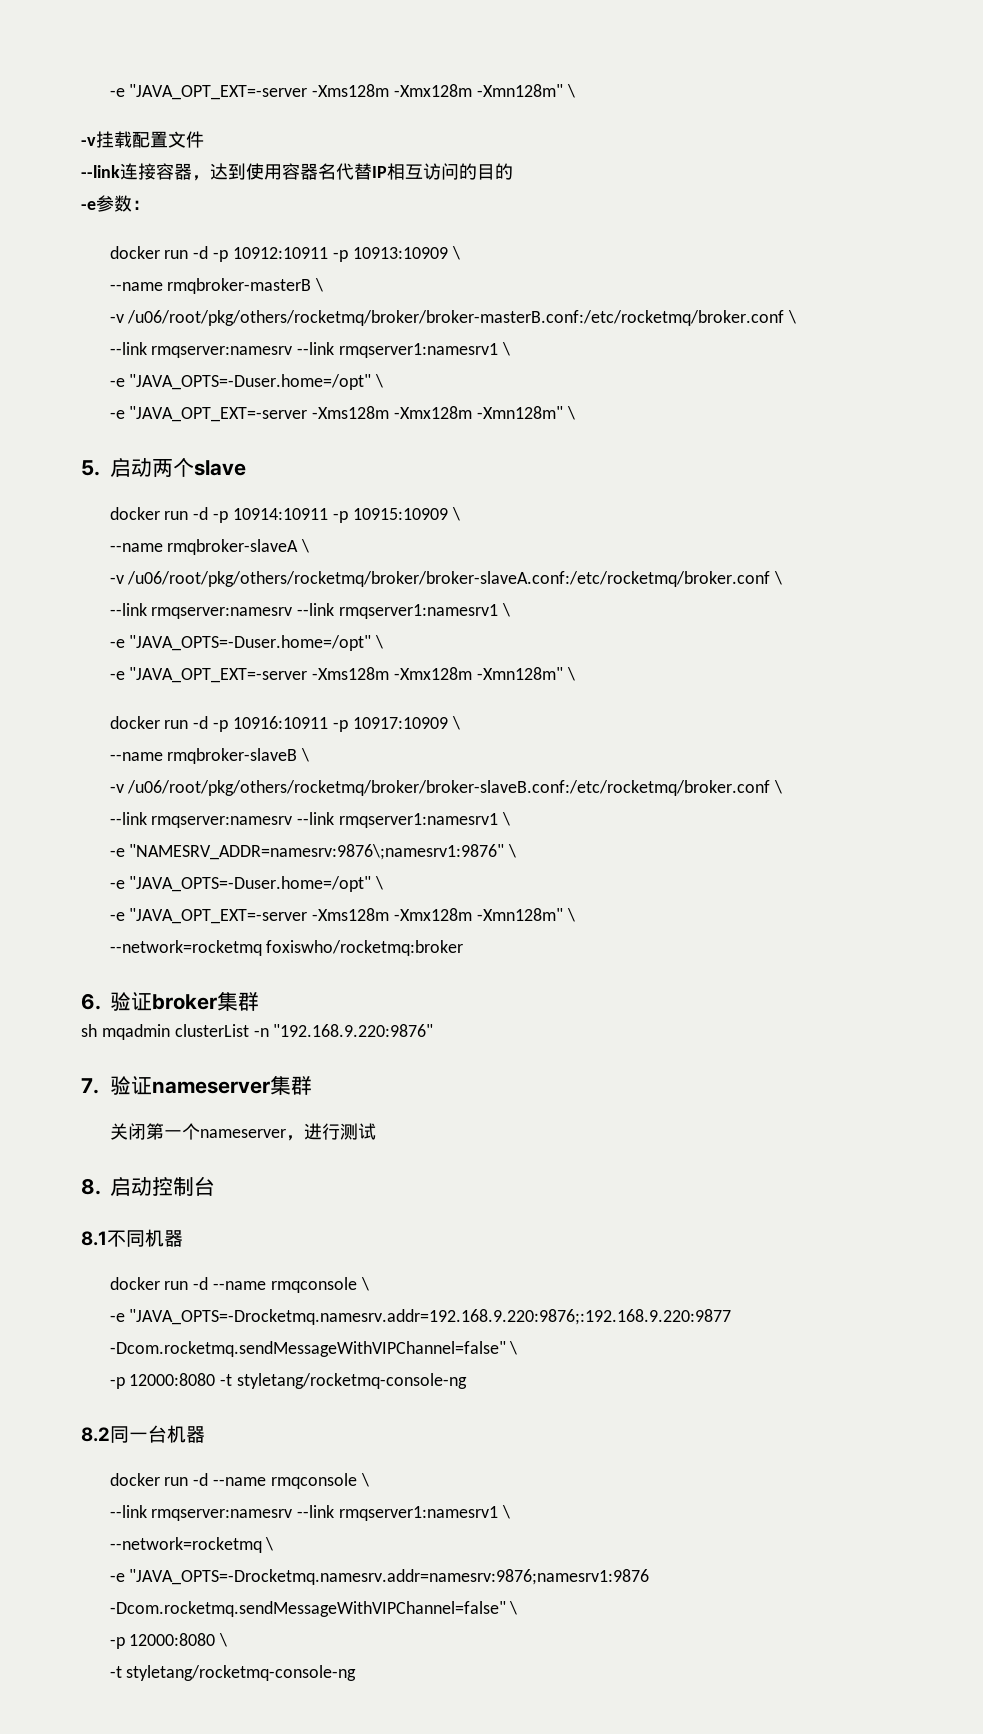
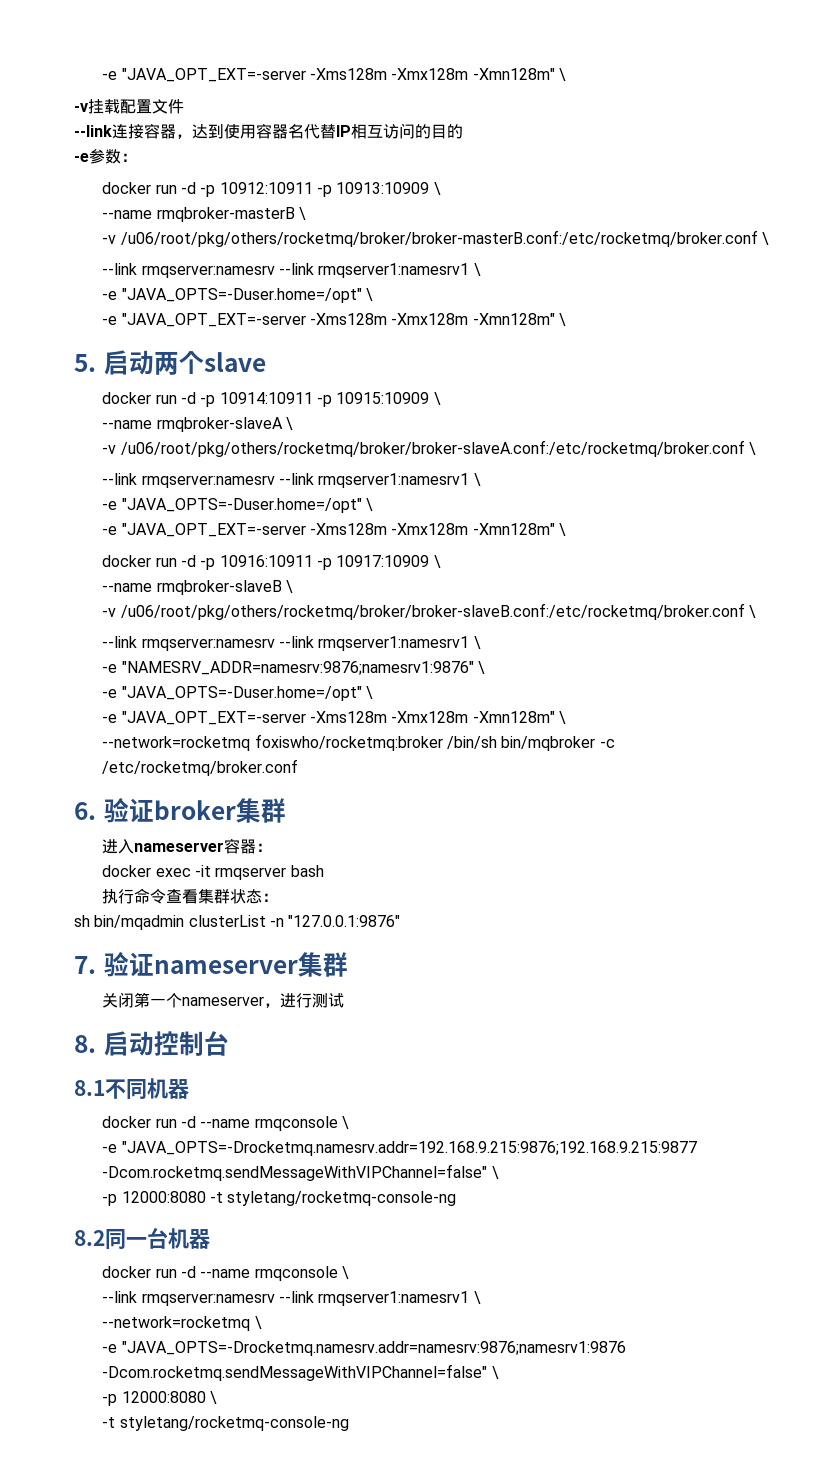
[129,844,505,860] "NAMESRV_ADDR=namesrv:9876\;namesrv1:9876" -> [121,661,474,675] "NAMESRV_ADDR=namesrv:9876;namesrv1:9876"
(464, 948) none -> [446,736,615,751] [102,759,299,776] /bin/sh bin/mqbroker -c /etc/rocketmq/broker.conf
(259, 1001) none -> [102,838,273,854] [102,865,324,880] [102,888,279,904] // 进入nameserver容器： // docker exec -it rmqserver bash // 执行命令查看集群状态：
[101,1024,170,1040] mqadmin -> [94,915,185,930] bin/mqadmin
[273,1024,434,1037] "192.168.9.220:9876" -> [288,915,401,927] "127.0.0.1:9876"
[129,1309,732,1325] "JAVA_OPTS=-Drocketmq.namesrv.addr=192.168.9.220:9876;:192.168.9.220:9877 -> [121,1141,697,1156] "JAVA_OPTS=-Drocketmq.namesrv.addr=192.168.9.215:9876;192.168.9.215:9877

